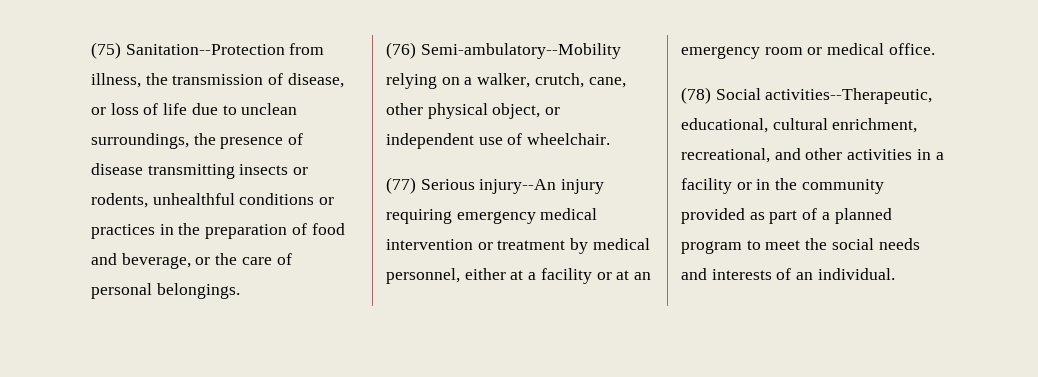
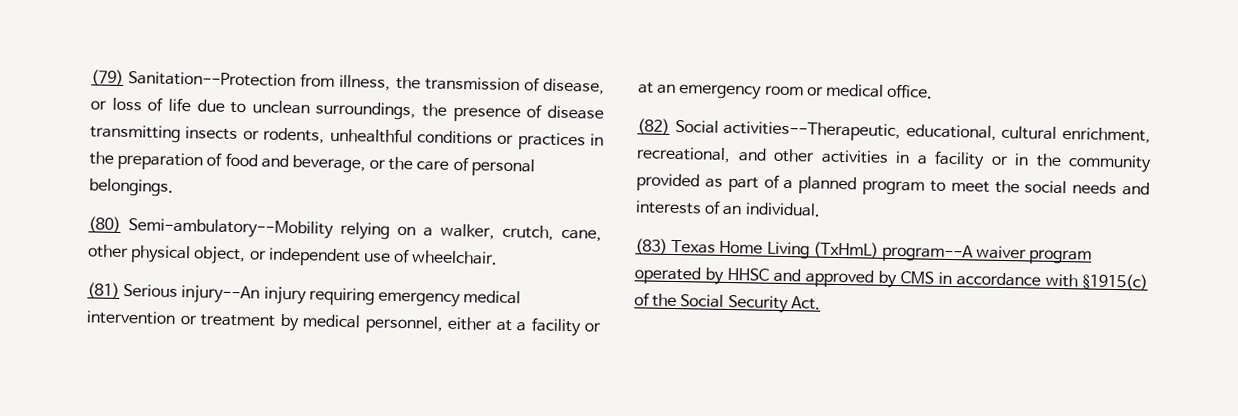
[91,42,121,59] (75) -> [91,69,124,86] (79)
[386,42,416,59] (76) -> [88,216,121,233] (80)
[386,177,416,194] (77) -> [87,282,120,299] (81)
[681,87,711,104] (78) -> [637,118,670,135] (82)
(895, 274) none -> [635,238,1093,265] [634,266,1148,291] [634,292,821,314] // (83) Texas Home Living (TxHmL) program--A waiver program operated by HHSC and approved by CMS in accordance with §1915(c) of the Social Security Act.

